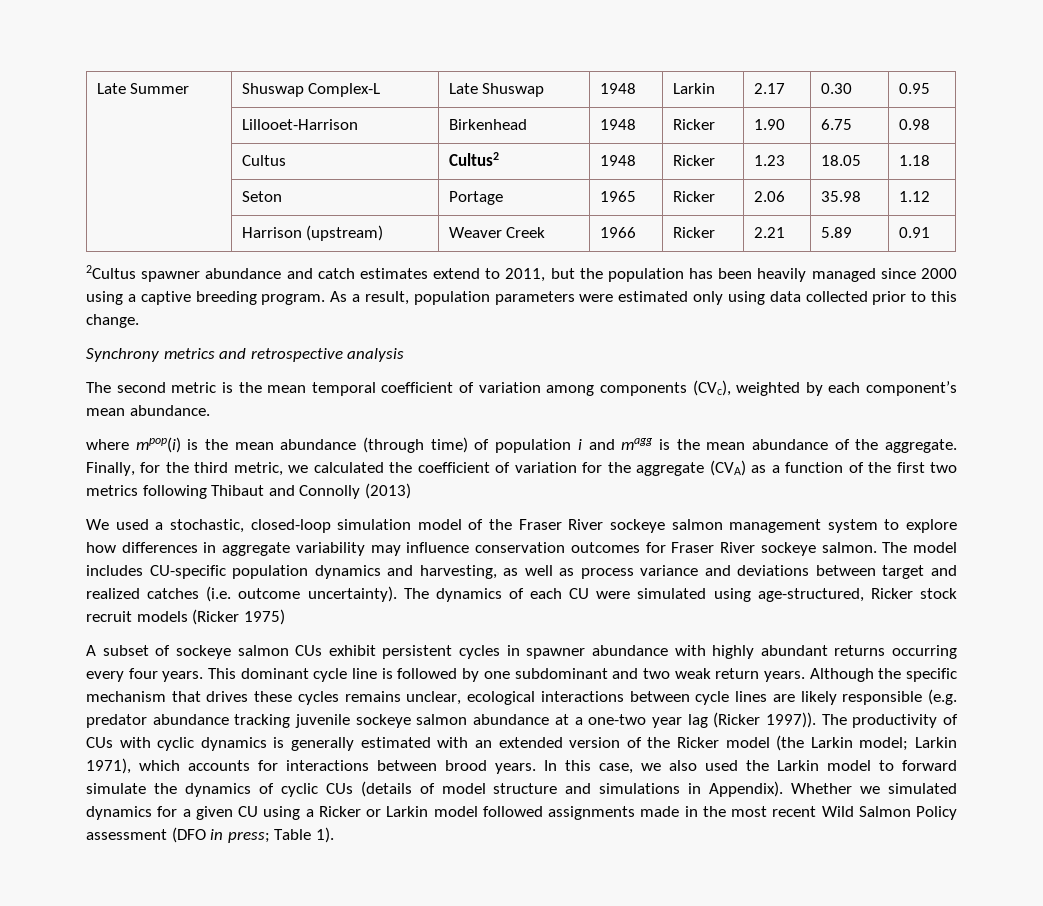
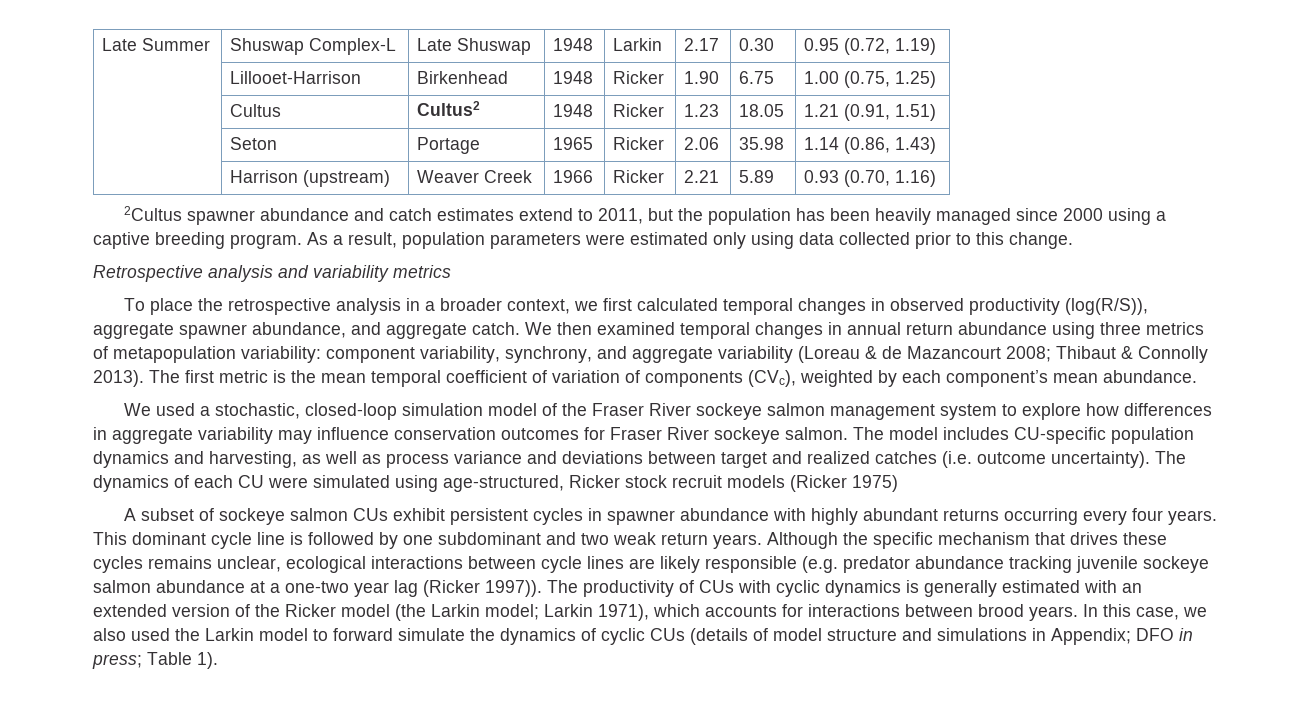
(930, 88) none -> [844,38,937,55] (0.72, 1.19)
[898,119,930,130] 0.98 -> [804,71,937,88] 1.00 (0.75, 1.25)
[898,155,930,166] 1.18 -> [804,104,937,121] 1.21 (0.91, 1.51)
[898,191,930,202] 1.12 -> [804,137,937,154] 1.14 (0.86, 1.43)
[898,227,930,238] 0.91 -> [804,170,937,187] 0.93 (0.70, 1.16)
[86,348,405,362] [86,382,166,393] Synchrony metrics and retrospective analysis // The second -> [93,265,451,282] [123,298,1148,315] [93,322,1204,339] [93,346,1208,363] [93,370,214,387] Retrospective analysis and variability metrics // To place the retrospective analysis in a broader context, we first calculated temporal changes in observed productivity (log(R/S)), aggregate spawner abundance, and aggregate catch. We then examined temporal changes in annual return abundance using three metrics of metapopulation variability: component variability, synchrony, and aggregate variability (Loreau & de Mazancourt 2008; Thibaut & Connolly 2013). The first
[546,385,595,396] among -> [625,370,640,383] of
[86,437,958,453] [86,460,958,476] [86,483,411,499] // where mpop(i) is the mean abundance (through time) of population i and magg is the mean abundance of the aggregate. Finally, for the third metric, we calculated the coefficient of variation for the aggregate (CVA) as a function of the first two metrics following Thibaut and Connolly (2013) -> (1197, 376) none
[709,781,957,797] [86,806,957,820] [86,827,206,843] Appendix). Whether we simulated dynamics for a given CU using a Ricker or Larkin model followed assignments made in the most recent Wild Salmon Policy assessment (DFO -> [1051,628,1174,645] Appendix; DFO

